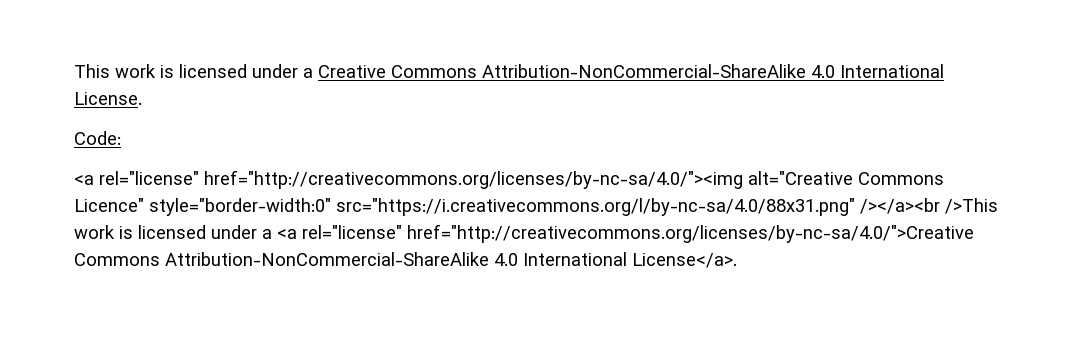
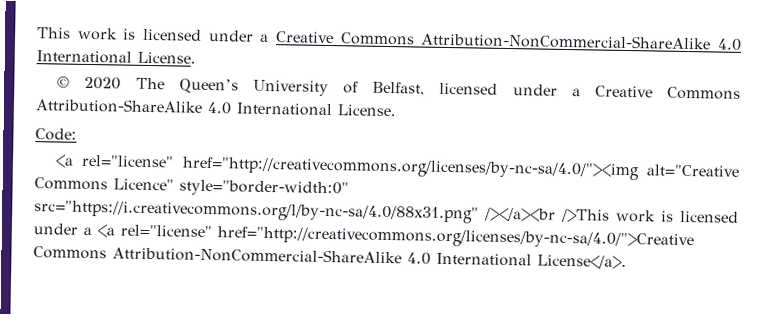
(142, 98) none -> [57,76,741,100] [35,98,396,117] // © 2020 The Queen’s University of Belfast, licensed under a Creative Commons Attribution-ShareAlike 4.0 International License.

